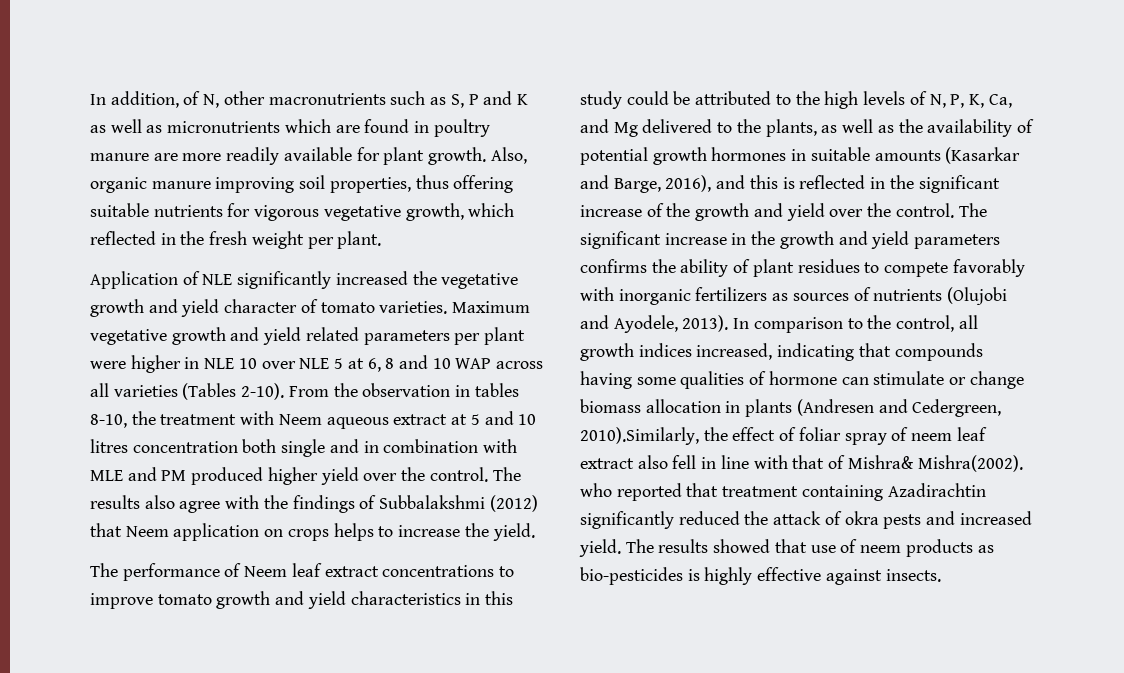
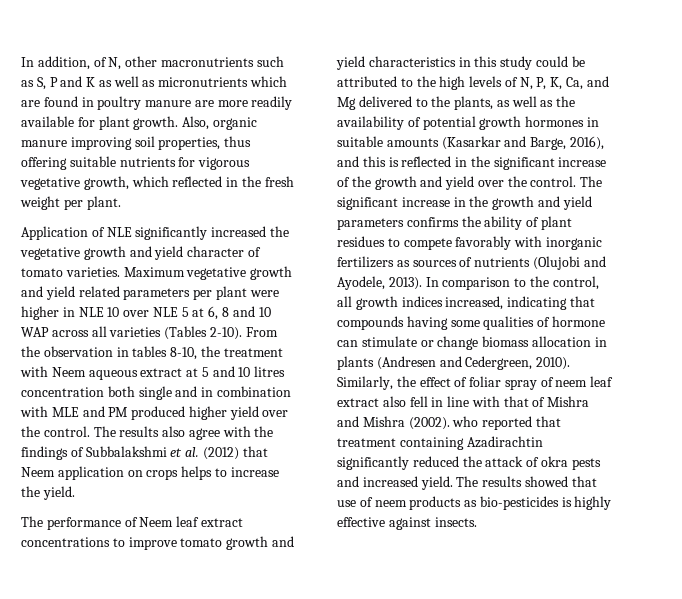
(486, 502) none -> [170,447,200,457] et al.
[580,427,699,445] 2010).Similarly, -> [536,357,571,370] [337,376,393,390] 2010). Similarly,
[847,455,1023,472] Mishra& Mishra(2002). -> [547,396,590,407] [337,416,450,430] Mishra and Mishra (2002).

